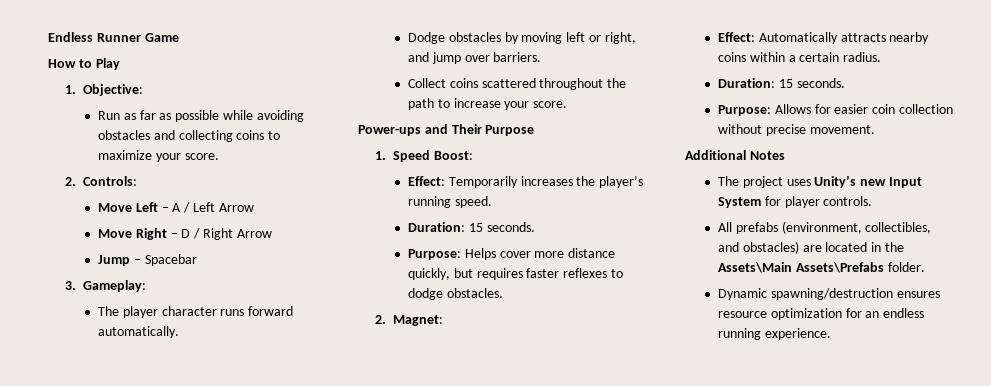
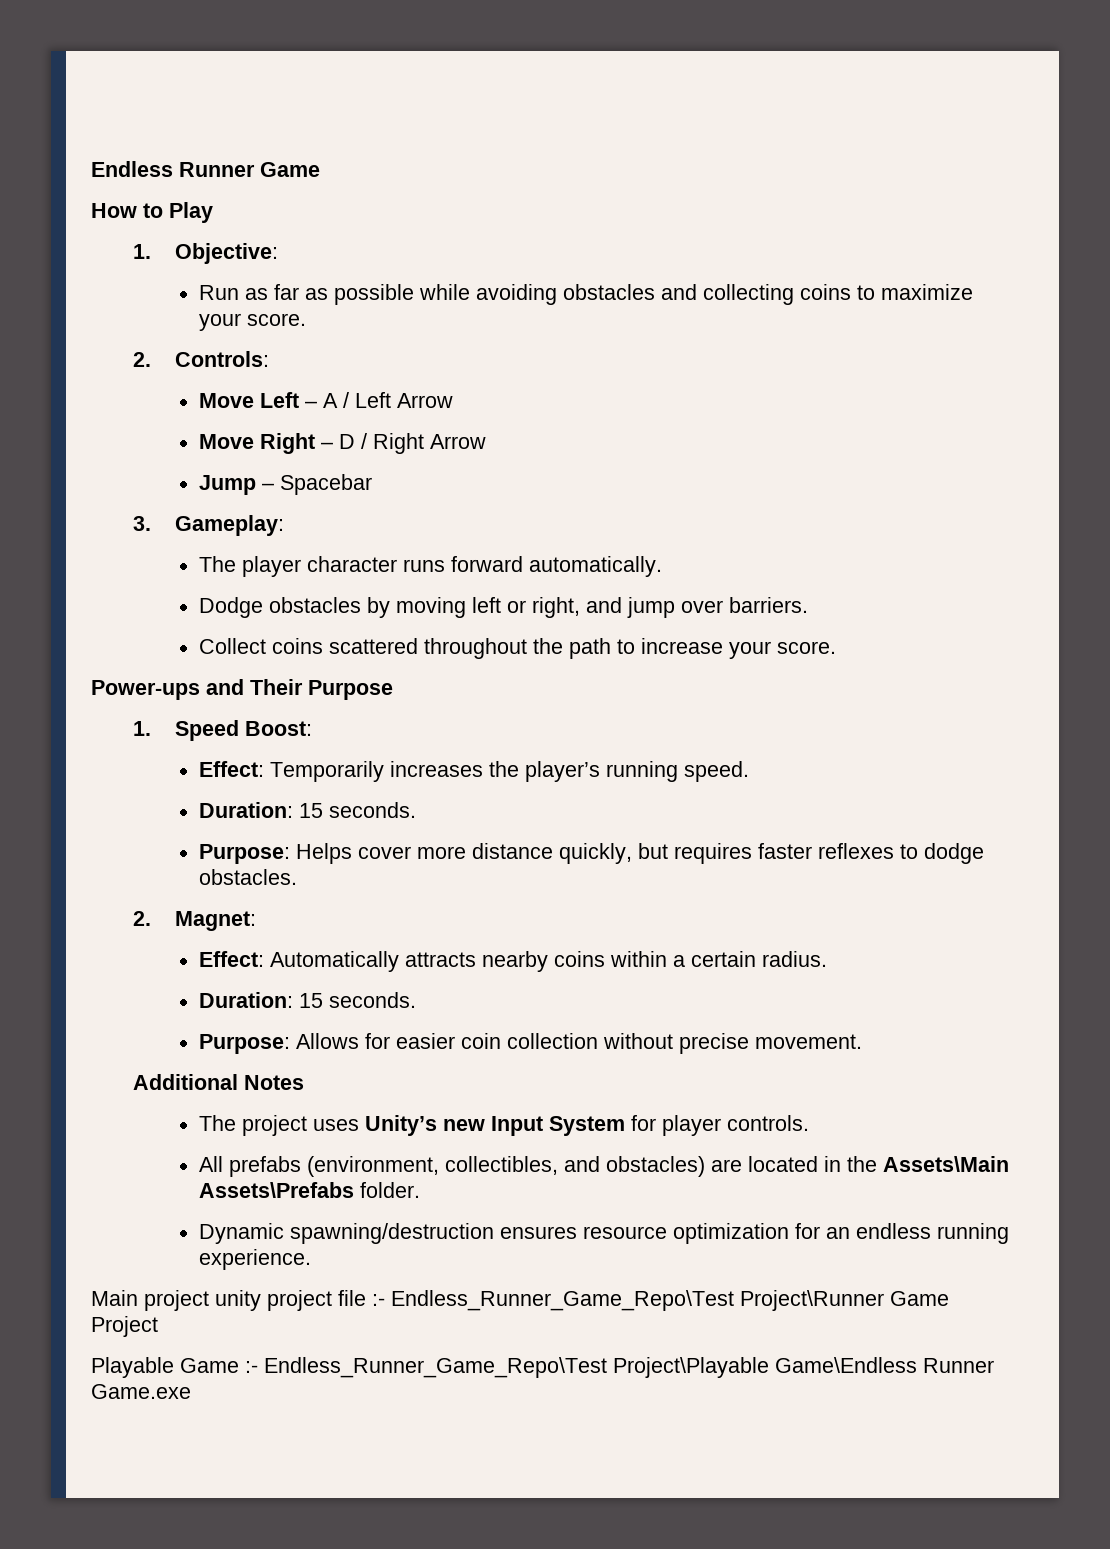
(831, 334) none -> [91,1290,949,1311] [91,1316,158,1337] [91,1357,994,1378] [91,1384,191,1399] // Main project unity project file :- Endless_Runner_Game_Repo\Test Project\Runner Game Project // Playable Game :- Endless_Runner_Game_Repo\Test Project\Playable Game\Endless Runner Game.exe

